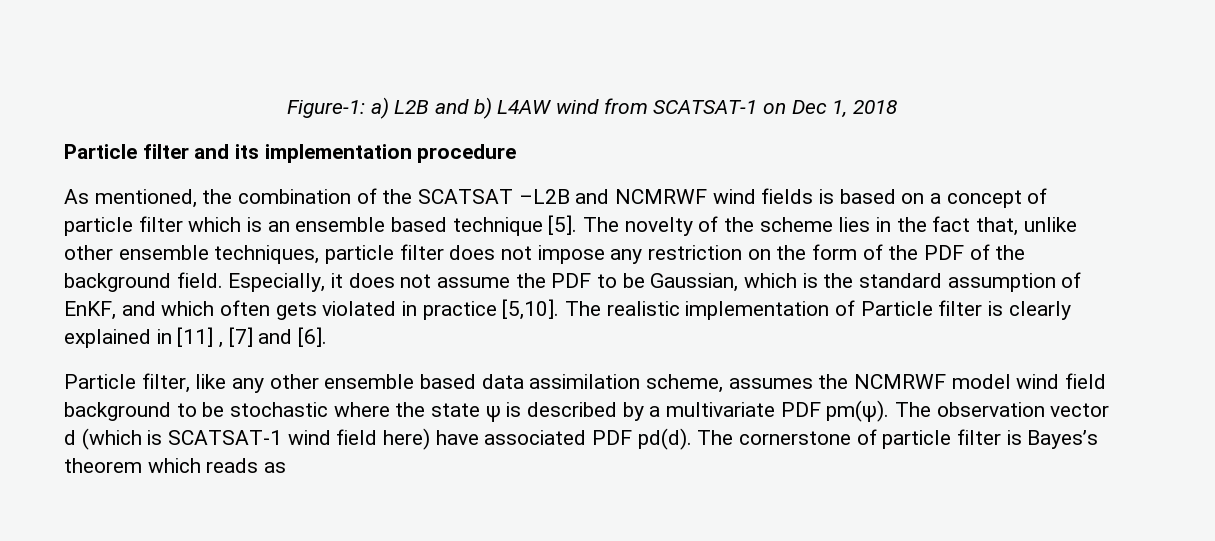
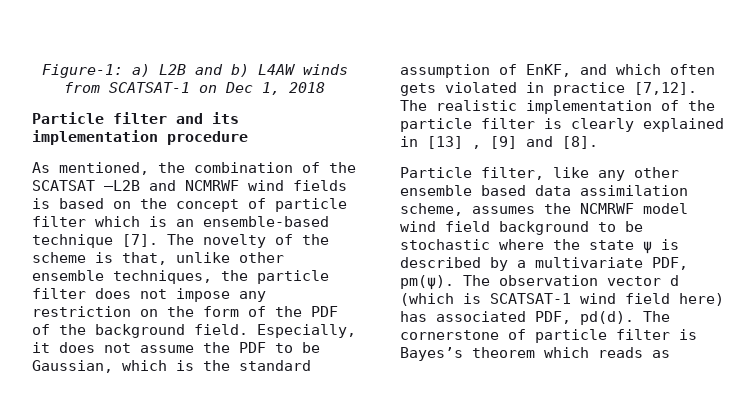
[556,99,600,114] wind -> [302,64,348,75] winds
[930,193,942,204] a -> [140,198,167,209] the
[295,215,578,236] ensemble based technique [5]. -> [203,216,329,227] [32,234,158,248] ensemble-based technique [7].
[838,216,971,232] lies in the fact -> [95,252,113,263] is
(320, 254) none -> [221,270,248,281] the
[502,299,560,320] [5,10]. -> [634,82,697,95] [7,12].
[860,301,933,316] Particle -> [688,100,715,111] [400,118,472,132] the particle
[177,327,328,348] [11] , [7] and [6]. -> [427,136,598,149] [13] , [9] and [8].
[780,402,821,417] PDF -> [652,257,688,270] PDF,
[435,430,633,445] have associated PDF -> [400,311,571,324] has associated PDF,

